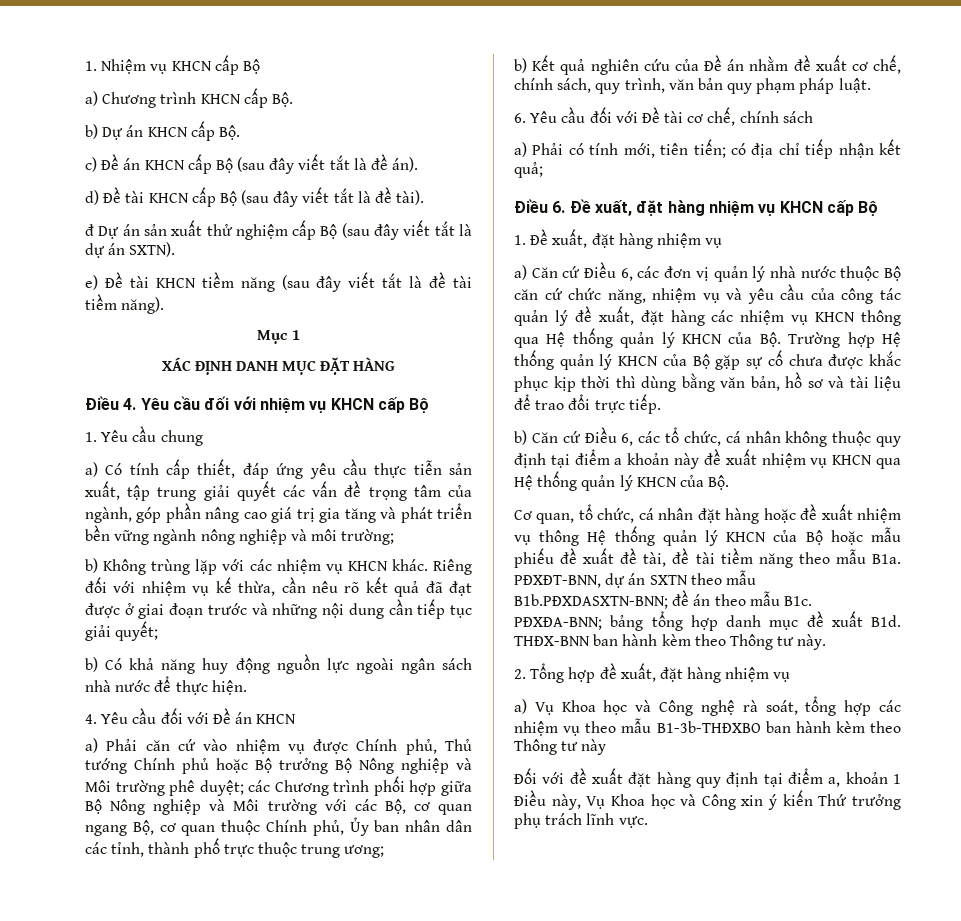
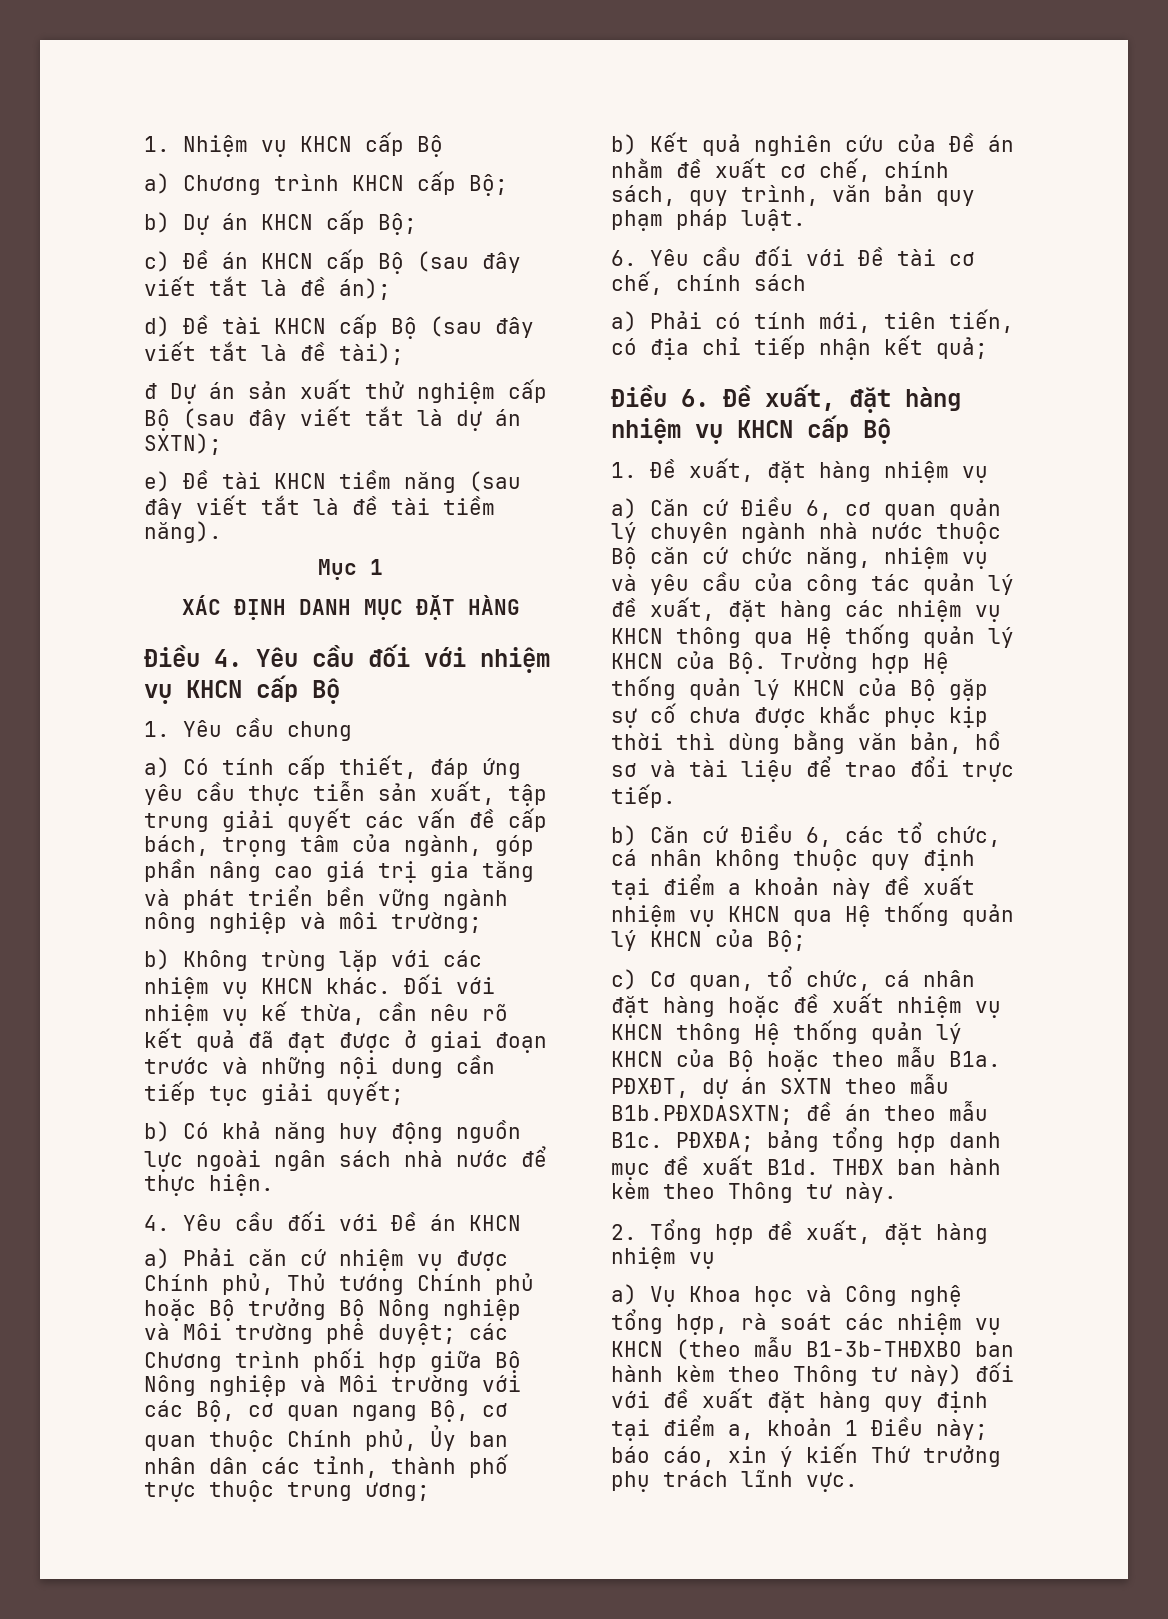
[271,92,293,107] Bộ. -> [469,174,508,196] Bộ;
[218,125,240,140] Bộ. -> [378,213,417,235] Bộ;
[392,157,419,172] án). -> [339,278,391,300] án);
[396,190,425,205] tài). -> [339,343,404,365] tài);
[129,242,176,257] SXTN). -> [144,433,222,455] SXTN);
(362, 489) none -> [508,808,547,832] [144,835,209,856] cấp bách,
[433,559,472,575] [85,577,107,593] Riêng đối -> [404,974,443,994] Đối
[203,739,228,751] vào -> (326, 1257) none
[693,139,726,158] tiến; -> [949,309,1014,333] tiến,
[637,266,766,282] các đơn vị quản lý -> [845,498,1001,520] [611,522,806,543] cơ quan quản lý chuyên ngành
[708,475,730,490] Bộ. // -> [767,930,806,952] [611,969,637,990] Bộ; // c)
(531, 540) none -> [611,1024,663,1040] KHCN
[871,527,901,542] [514,548,793,568] mẫu phiếu đề xuất đề tài, đề tài tiềm năng -> (819, 1061) none
[514,575,601,588] PĐXĐT-BNN, -> [611,1078,689,1098] PĐXĐT,
[514,594,668,609] B1b.PĐXDASXTN-BNN; -> [611,1105,793,1125] B1b.PĐXDASXTN;
[514,617,602,630] PĐXĐA-BNN; -> [676,1132,754,1152] PĐXĐA;
[514,636,590,646] THĐX-BNN -> [832,1159,884,1175] THĐX
[742,696,901,716] [514,721,617,736] rà soát, tổng hợp các nhiệm vụ theo -> [611,1309,1001,1335] [611,1339,741,1360] tổng hợp, rà soát các nhiệm vụ KHCN (theo
[581,739,607,755] [514,768,537,784] này // Đối -> [910,1362,1014,1386] này) đối
[551,794,736,810] này, Vụ Khoa học và Công -> [936,1419,988,1440] [611,1446,715,1467] này; báo cáo,

